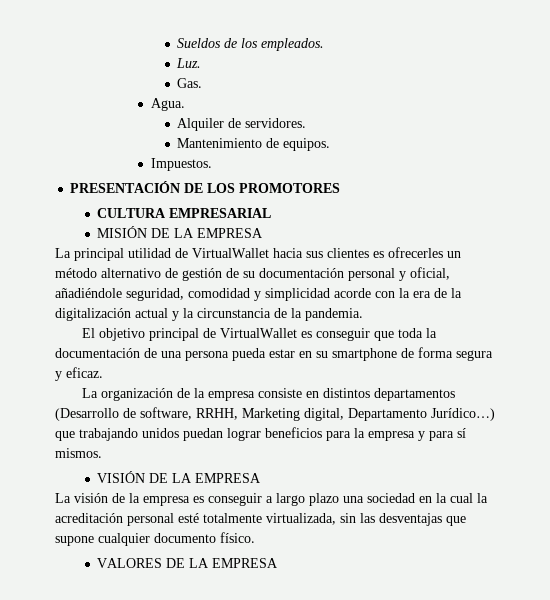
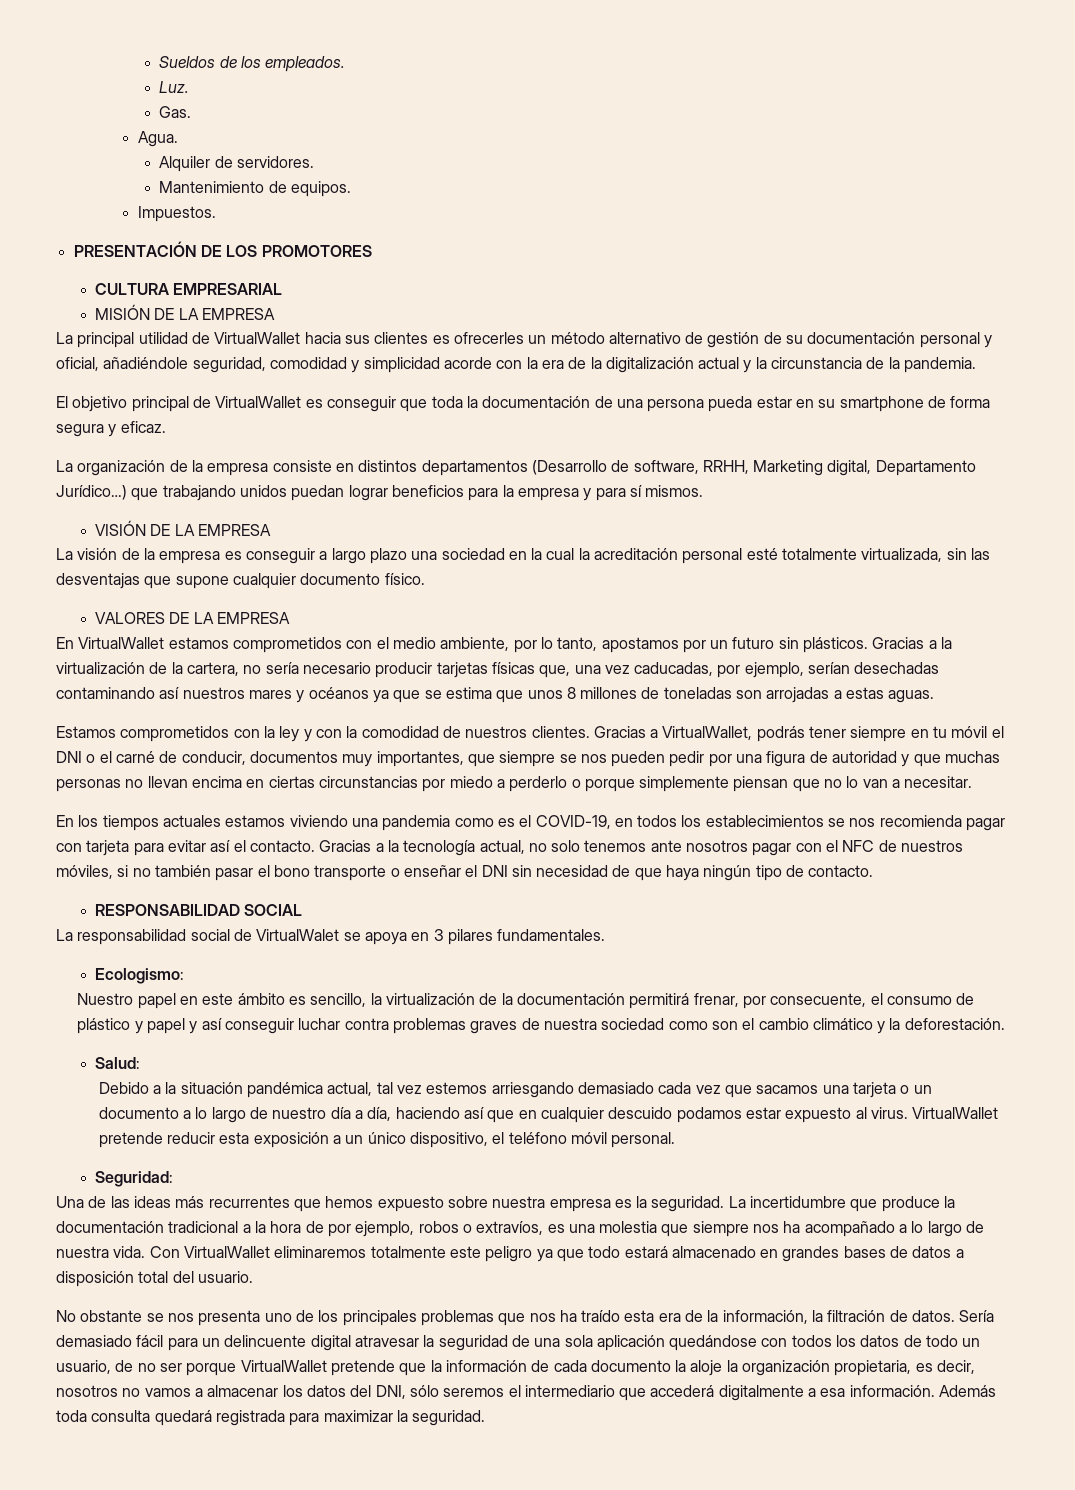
(279, 563) none -> [56,637,953,653] [56,662,940,678] [56,687,935,703] [56,726,1004,742] [56,751,1001,767] [56,776,973,792] [56,815,1006,831] [56,840,964,856] [56,865,874,881] [94,904,303,916] [56,929,606,945] [94,968,184,984] [77,993,975,1009] [77,1018,1005,1034] [94,1057,140,1069] [98,1082,932,1098] [98,1107,999,1123] [98,1132,676,1148] [94,1171,173,1187] [56,1196,956,1212] [56,1221,985,1237] [56,1246,964,1262] [56,1271,253,1287] [56,1310,995,1326] [56,1335,981,1351] [56,1360,976,1376] [56,1385,997,1401] [56,1410,486,1426] // En VirtualWallet estamos comprometidos con el medio ambiente, por lo tanto, apostamos por un futuro sin plásticos. Gracias a la virtualización de la cartera, no sería necesario producir tarjetas físicas que, una vez caducadas, por ejemplo, serían desechadas contaminando así nuestros mares y océanos ya que se estima que unos 8 millones de toneladas son arrojadas a estas aguas. // Estamos comprometidos con la ley y con la comodidad de nuestros clientes. Gracias a VirtualWallet, podrás tener siempre en tu móvil el DNI o el carné de conducir, documentos muy importantes, que siempre se nos pueden pedir por una figura de autoridad y que muchas personas no llevan encima en ciertas circunstancias por miedo a perderlo o porque simplemente piensan que no lo van a necesitar. // En los tiempos actuales estamos viviendo una pandemia como es el COVID-19, en todos los establecimientos se nos recomienda pagar con tarjeta para evitar así el contacto. Gracias a la tecnología actual, no solo tenemos ante nosotros pagar con el NFC de nuestros móviles, si no también pasar el bono transporte o enseñar el DNI sin necesidad de que haya ningún tipo de contacto. // RESPONSABILIDAD SOCIAL // La responsabilidad social de VirtualWalet se apoya en 3 pilares fundamentales. // Ecologismo: // Nuestro papel en este ámbito es sencillo, la virtualización de la documentación permitirá frenar, por consecuente, el consumo de plástico y papel y así conseguir luchar contra problemas graves de nuestra sociedad como son el cambio climático y la deforestación. // Salud: // Debido a la situación pandémica actual, tal vez estemos arriesgando demasiado cada vez que sacamos una tarjeta o un documento a lo largo de nuestro día a día, haciendo así que en cualquier descuido podamos estar expuesto al virus. VirtualWallet pretende reducir esta exposición a un único dispositivo, el teléfono móvil personal. // Seguridad: // Una de las ideas más recurrentes que hemos expuesto sobre nuestra empresa es la seguridad. La incertidumbre que produce la documentación tradicional a la hora de por ejemplo, robos o extravíos, es una molestia que siempre nos ha acompañado a lo largo de nuestra vida. Con VirtualWallet eliminaremos totalmente este peligro ya que todo estará almacenado en grandes bases de datos a disposición total del usuario. // No obstante se nos presenta uno de los principales problemas que nos ha traído esta era de la información, la filtración de datos. Sería demasiado fácil para un delincuente digital atravesar la seguridad de una sola aplicación quedándose con todos los datos de todo un usuario, de no ser porque VirtualWallet pretende que la información de cada documento la aloje la organización propietaria, es decir, nosotros no vamos a almacenar los datos del DNI, sólo seremos el intermediario que accederá digitalmente a esa información. Además toda consulta quedará registrada para maximizar la seguridad.

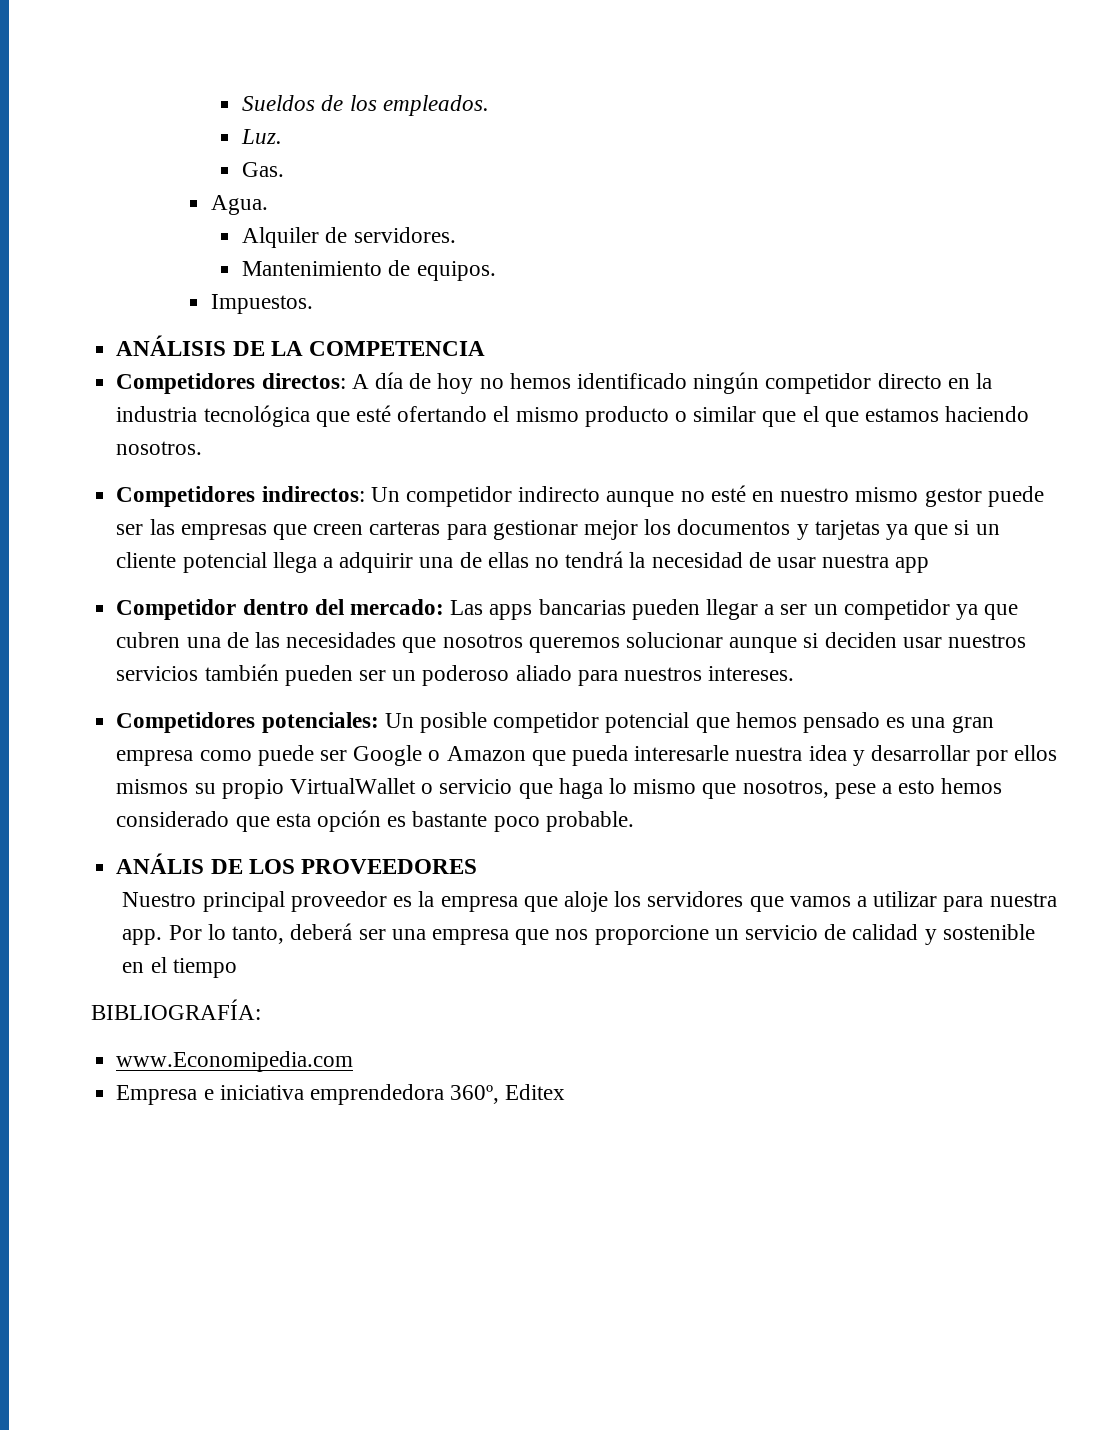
[73,241,372,257] [94,283,283,295] [94,304,275,320] [56,332,993,348] [56,357,977,373] [56,396,991,412] [56,421,166,437] [56,460,976,476] [56,485,704,501] [94,520,271,536] [56,548,991,564] [56,573,425,589] [94,612,290,624] [56,637,953,653] [56,662,940,678] [56,687,935,703] [56,726,1004,742] [56,751,1001,767] [56,776,973,792] [56,815,1006,831] [56,840,964,856] [56,865,874,881] [94,904,303,916] [56,929,606,945] [94,968,184,984] [77,993,975,1009] [77,1018,1005,1034] [94,1057,140,1069] [98,1082,932,1098] [98,1107,999,1123] [98,1132,676,1148] [94,1171,173,1187] [56,1196,956,1212] [56,1221,985,1237] [56,1246,964,1262] [56,1271,253,1287] [56,1310,995,1326] [56,1335,981,1351] [56,1360,976,1376] [56,1385,997,1401] [56,1410,486,1426] PRESENTACIÓN DE LOS PROMOTORES // CULTURA EMPRESARIAL // MISIÓN DE LA EMPRESA // La principal utilidad de VirtualWallet hacia sus clientes es ofrecerles un método alternativo de gestión de su documentación personal y oficial, añadiéndole seguridad, comodidad y simplicidad acorde con la era de la digitalización actual y la circunstancia de la pandemia. // El objetivo principal de VirtualWallet es conseguir que toda la documentación de una persona pueda estar en su smartphone de forma segura y eficaz. // La organización de la empresa consiste en distintos departamentos (Desarrollo de software, RRHH, Marketing digital, Departamento Jurídico…) que trabajando unidos puedan lograr beneficios para la empresa y para sí mismos. // VISIÓN DE LA EMPRESA // La visión de la empresa es conseguir a largo plazo una sociedad en la cual la acreditación personal esté totalmente virtualizada, sin las desventajas que supone cualquier documento físico. // VALORES DE LA EMPRESA // En VirtualWallet estamos comprometidos con el medio ambiente, por lo tanto, apostamos por un futuro sin plásticos. Gracias a la virtualización de la cartera, no sería necesario producir tarjetas físicas que, una vez caducadas, por ejemplo, serían desechadas contaminando así nuestros mares y océanos ya que se estima que unos 8 millones de toneladas son arrojadas a estas aguas. // Estamos comprometidos con la ley y con la comodidad de nuestros clientes. Gracias a VirtualWallet, podrás tener siempre en tu móvil el DNI o el carné de conducir, documentos muy importantes, que siempre se nos pueden pedir por una figura de autoridad y que muchas personas no llevan encima en ciertas circunstancias por miedo a perderlo o porque simplemente piensan que no lo van a necesitar. // En los tiempos actuales estamos viviendo una pandemia como es el COVID-19, en todos los establecimientos se nos recomienda pagar con tarjeta para evitar así el contacto. Gracias a la tecnología actual, no solo tenemos ante nosotros pagar con el NFC de nuestros móviles, si no también pasar el bono transporte o enseñar el DNI sin necesidad de que haya ningún tipo de contacto. // RESPONSABILIDAD SOCIAL // La responsabilidad social de VirtualWalet se apoya en 3 pilares fundamentales. // Ecologismo: // Nuestro papel en este ámbito es sencillo, la virtualización de la documentación permitirá frenar, por consecuente, el consumo de plástico y papel y así conseguir luchar contra problemas graves de nuestra sociedad como son el cambio climático y la deforestación. // Salud: // Debido a la situación pandémica actual, tal vez estemos arriesgando demasiado cada vez que sacamos una tarjeta o un documento a lo largo de nuestro día a día, haciendo así que en cualquier descuido podamos estar expuesto al virus. VirtualWallet pretende reducir esta exposición a un único dispositivo, el teléfono móvil personal. // Seguridad: // Una de las ideas más recurrentes que hemos expuesto sobre nuestra empresa es la seguridad. La incertidumbre que produce la documentación tradicional a la hora de por ejemplo, robos o extravíos, es una molestia que siempre nos ha acompañado a lo largo de nuestra vida. Con VirtualWallet eliminaremos totalmente este peligro ya que todo estará almacenado en grandes bases de datos a disposición total del usuario. // No obstante se nos presenta uno de los principales problemas que nos ha traído esta era de la información, la filtración de datos. Sería demasiado fácil para un delincuente digital atravesar la seguridad de una sola aplicación quedándose con todos los datos de todo un usuario, de no ser porque VirtualWallet pretende que la información de cada documento la aloje la organización propietaria, es decir, nosotros no vamos a almacenar los datos del DNI, sólo seremos el intermediario que accederá digitalmente a esa información. Además toda consulta quedará registrada para maximizar la seguridad. -> [116,335,485,356] [116,372,993,394] [116,405,1030,427] [116,441,203,455] [116,485,1044,507] [116,519,1000,540] [116,551,930,573] [116,599,1019,620] [116,632,1027,653] [116,664,795,686] [116,712,994,733] [116,745,1058,766] [116,778,1003,799] [116,810,634,832] [116,853,477,874] [122,891,1057,912] [122,923,1035,945] [122,957,237,978] [91,999,261,1020] [116,1051,354,1072] [116,1084,566,1105] ANÁLISIS DE LA COMPETENCIA // Competidores directos: A día de hoy no hemos identificado ningún competidor directo en la industria tecnológica que esté ofertando el mismo producto o similar que el que estamos haciendo nosotros. // Competidores indirectos: Un competidor indirecto aunque no esté en nuestro mismo gestor puede ser las empresas que creen carteras para gestionar mejor los documentos y tarjetas ya que si un cliente potencial llega a adquirir una de ellas no tendrá la necesidad de usar nuestra app // Competidor dentro del mercado: Las apps bancarias pueden llegar a ser un competidor ya que cubren una de las necesidades que nosotros queremos solucionar aunque si deciden usar nuestros servicios también pueden ser un poderoso aliado para nuestros intereses. // Competidores potenciales: Un posible competidor potencial que hemos pensado es una gran empresa como puede ser Google o Amazon que pueda interesarle nuestra idea y desarrollar por ellos mismos su propio VirtualWallet o servicio que haga lo mismo que nosotros, pese a esto hemos considerado que esta opción es bastante poco probable. // ANÁLIS DE LOS PROVEEDORES // Nuestro principal proveedor es la empresa que aloje los servidores que vamos a utilizar para nuestra app. Por lo tanto, deberá ser una empresa que nos proporcione un servicio de calidad y sostenible en el tiempo // BIBLIOGRAFÍA: // www.Economipedia.com // Empresa e iniciativa emprendedora 360º, Editex

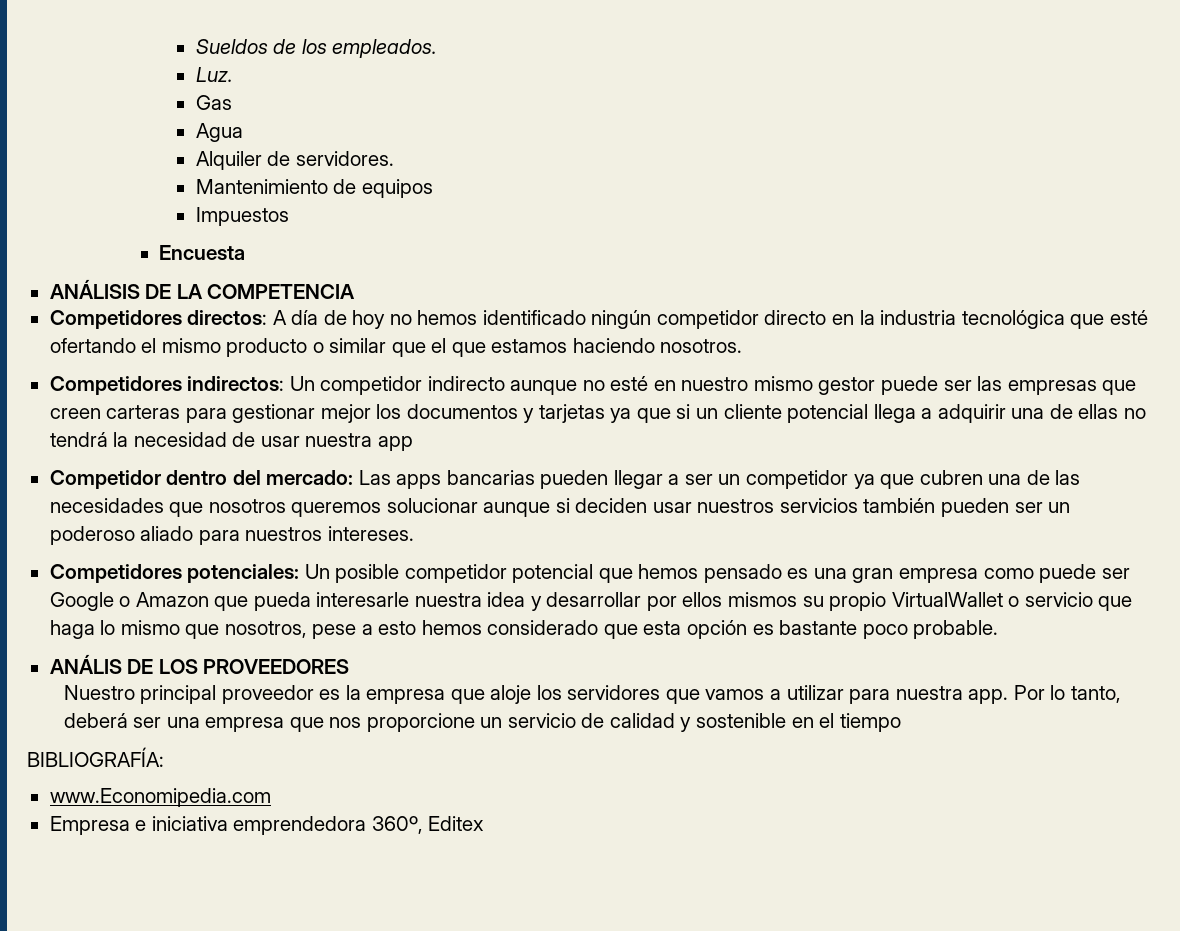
[242,162,285,177] [210,195,268,215] Gas. // Agua. -> [195,95,232,110] [195,123,243,142] Gas // Agua
[416,261,496,281] [210,294,313,314] equipos. // Impuestos. -> [361,179,433,198] [195,207,289,226] [159,245,246,260] equipos // Impuestos // Encuesta

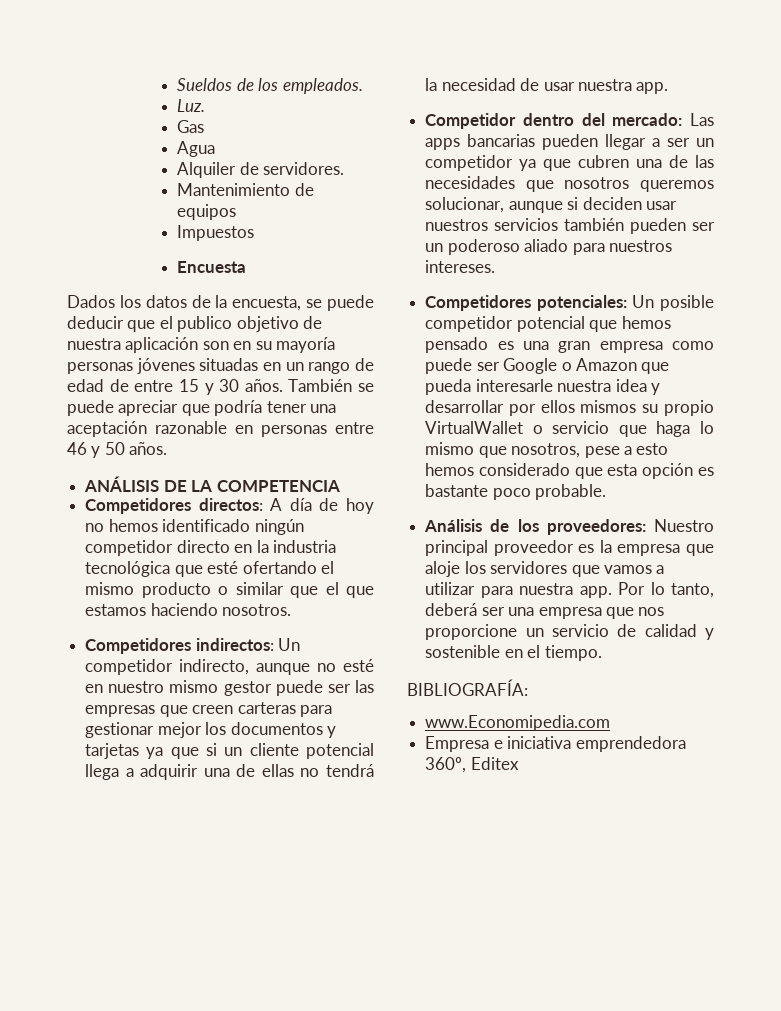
(246, 252) none -> [67,295,374,311] [67,316,323,332] [67,337,336,353] [67,358,374,374] [67,379,374,395] [67,400,337,416] [67,421,374,437] [67,442,168,458] // Dados los datos de la encuesta, se puede deducir que el publico objetivo de nuestra aplicación son en su mayoría personas jóvenes situadas en un rango de edad de entre 15 y 30 años. También se puede apreciar que podría tener una aceptación razonable en personas entre 46 y 50 años.
[427,376,505,391] indirecto -> [179,659,250,675] indirecto,
[377,436,413,451] app -> [636,82,669,94] app.
[386,498,478,513] solucionar -> [425,197,505,213] solucionar,
[49,654,350,674] ANÁLIS DE LOS PROVEEDORES // -> [424,519,646,535] Análisis de los proveedores:
[839,713,901,732] tiempo -> [544,645,602,661] tiempo.

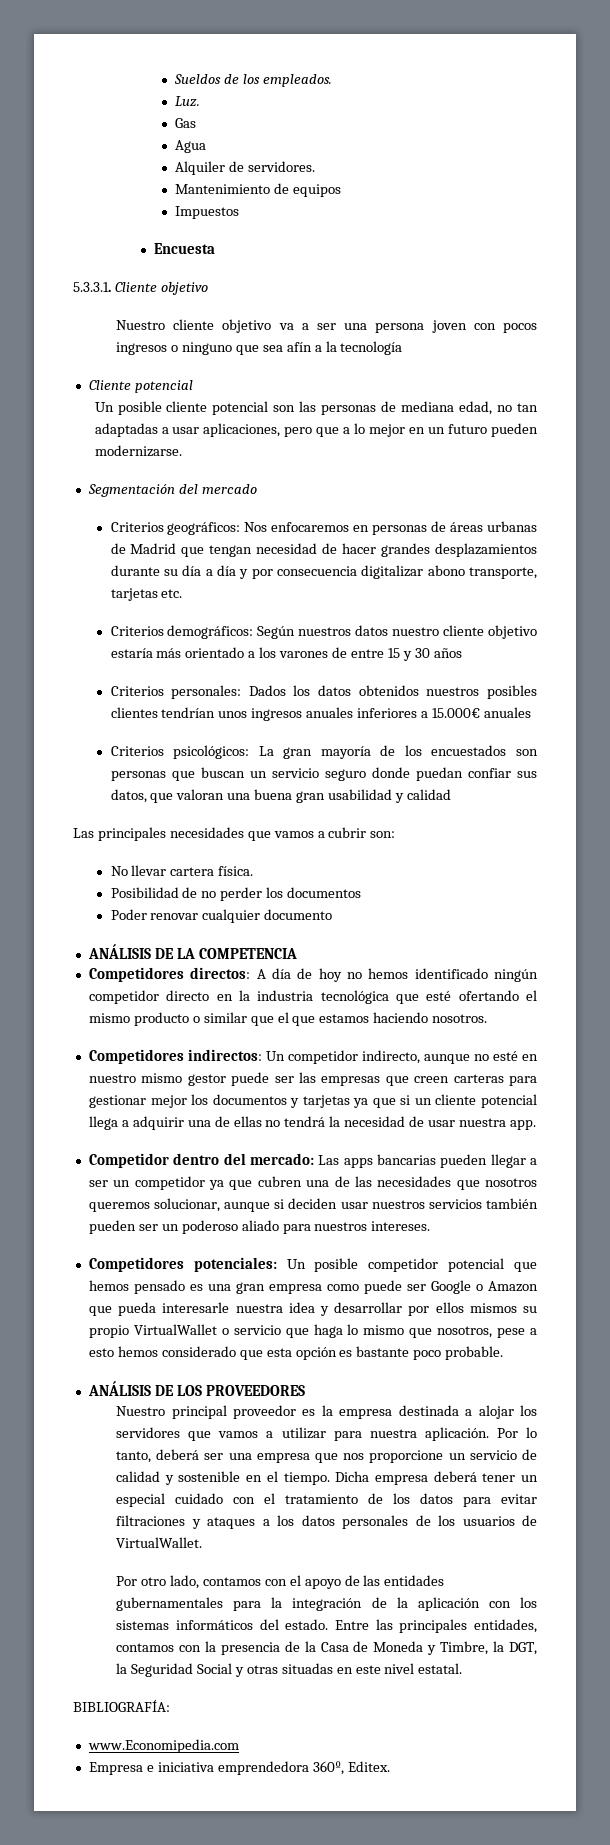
[67,295,374,311] [67,316,323,332] [67,337,336,353] [67,358,374,374] [67,379,104,392] Dados los datos de la encuesta, se puede deducir que el publico objetivo de nuestra aplicación son en su mayoría personas jóvenes situadas en un rango de edad -> [73,282,208,295] [116,319,538,333] [116,341,403,355] [88,380,193,393] [94,401,539,415] [94,423,538,437] [94,445,182,457] [87,484,257,497] [110,521,537,535] [110,543,537,557] [110,565,537,579] [110,588,183,601] [110,625,538,639] [110,647,329,658] 5.3.3.1. Cliente objetivo // Nuestro cliente objetivo va a ser una persona joven con pocos ingresos o ninguno que sea afín a la tecnología // Cliente potencial // Un posible cliente potencial son las personas de mediana edad, no tan adaptadas a usar aplicaciones, pero que a lo mejor en un futuro pueden modernizarse. // Segmentación del mercado // Criterios geográficos: Nos enfocaremos en personas de áreas urbanas de Madrid que tengan necesidad de hacer grandes desplazamientos durante su día a día y por consecuencia digitalizar abono transporte, tarjetas etc. // Criterios demográficos: Según nuestros datos nuestro cliente objetivo estaría más orientado a los varones
[244,379,374,392] [67,400,337,416] [67,421,374,437] [67,442,168,458] años. También se puede apreciar que podría tener una aceptación razonable en personas entre 46 y 50 años. -> [433,648,462,658] [110,685,537,699] [110,707,531,721] [110,745,538,759] [110,767,538,781] [110,789,451,803] [73,827,396,841] [110,865,254,876] [110,887,362,901] [110,909,333,923] años // Criterios personales: Dados los datos obtenidos nuestros posibles clientes tendrían unos ingresos anuales inferiores a 15.000€ anuales // Criterios psicológicos: La gran mayoría de los encuestados son personas que buscan un servicio seguro donde puedan confiar sus datos, que valoran una buena gran usabilidad y calidad // Las principales necesidades que vamos a cubrir son: // No llevar cartera física. // Posibilidad de no perder los documentos // Poder renovar cualquier documento
[424,519,646,535] Análisis de los proveedores: -> [87,1381,305,1396] ANÁLISIS DE LOS PROVEEDORES //
[686,544,714,556] [425,561,461,577] que aloje -> [398,1405,514,1419] destinada a alojar
[579,586,612,598] app. -> [424,1427,489,1441] aplicación.
(602, 653) none -> [335,1471,539,1485] [116,1493,538,1507] [116,1515,537,1529] [116,1537,203,1548] [116,1575,445,1589] [116,1597,538,1611] [116,1619,537,1633] [116,1641,537,1655] [116,1663,463,1677] Dicha empresa deberá tener un especial cuidado con el tratamiento de los datos para evitar filtraciones y ataques a los datos personales de los usuarios de VirtualWallet. // Por otro lado, contamos con el apoyo de las entidades gubernamentales para la integración de la aplicación con los sistemas informáticos del estado. Entre las principales entidades, contamos con la presencia de la Casa de Moneda y Timbre, la DGT, la Seguridad Social y otras situadas en este nivel estatal.
[470,757,519,770] Editex -> [347,1761,390,1772] Editex.

